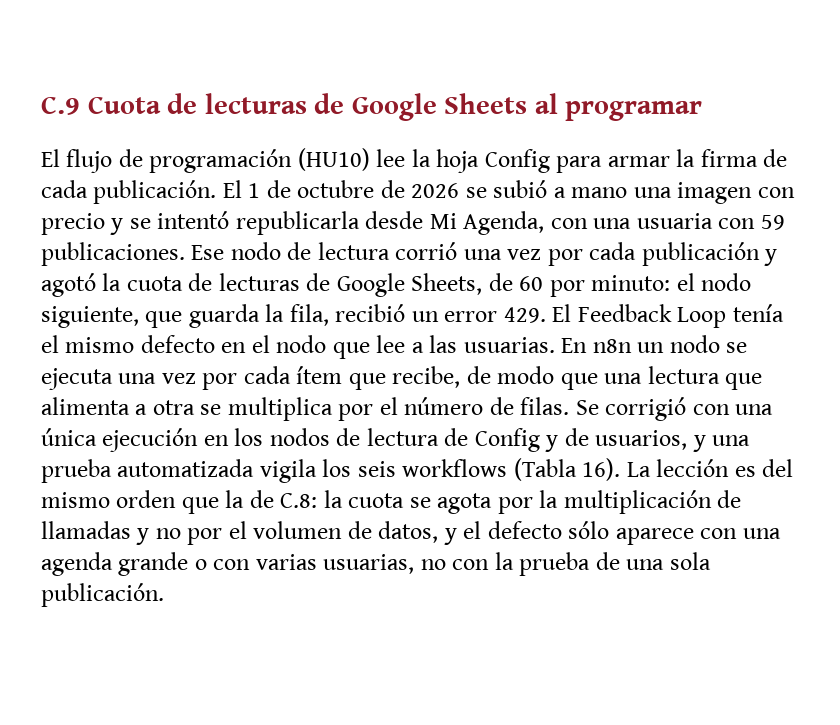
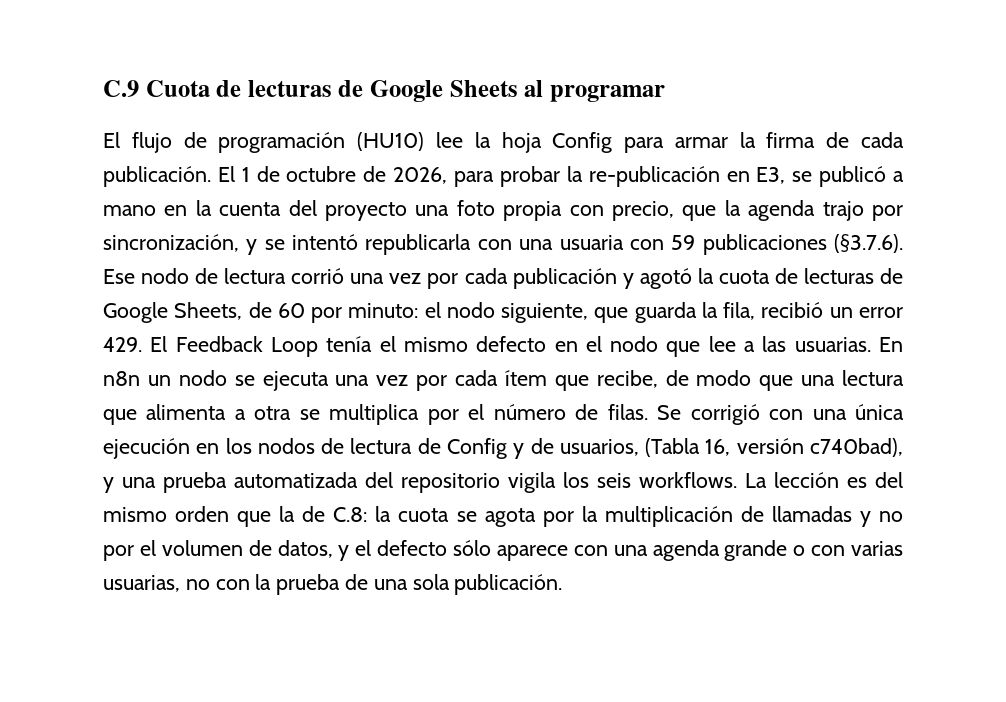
[411,180,795,204] [41,213,105,235] 2026 se subió a mano una imagen con precio -> [393,166,905,187] [103,200,903,221] [103,234,239,252] 2026, para probar la re-publicación en E3, se publicó a mano en la cuenta del proyecto una foto propia con precio, que la agenda trajo por sincronización,
[365,211,545,235] desde Mi Agenda, -> (472, 244) none
[41,242,185,266] publicaciones. -> [702,234,904,255] publicaciones (§3.7.6).
(688, 440) none -> [645,438,904,457] (Tabla 16, versión c740bad),
(255, 468) none -> [365,472,500,493] del repositorio
[402,458,621,481] workflows (Tabla 16). -> [639,472,737,488] workflows.

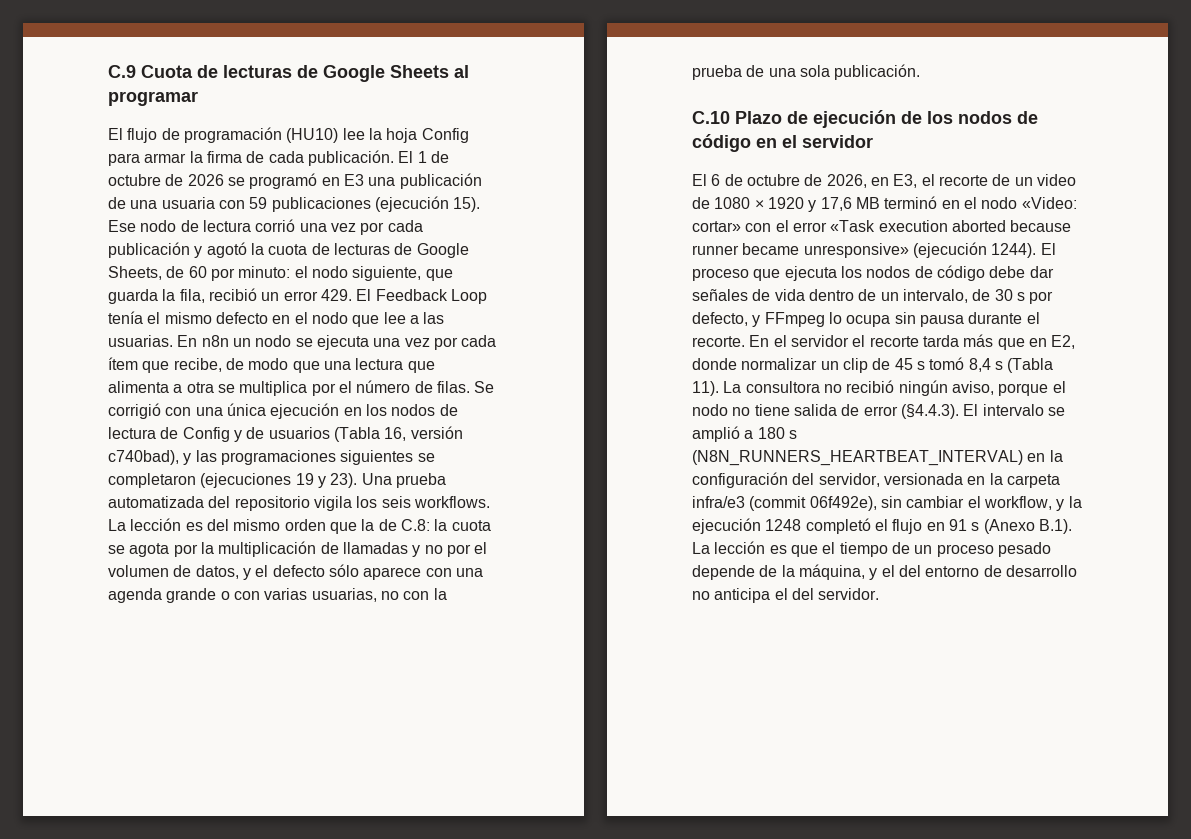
[393,166,905,187] [103,200,903,221] [103,234,512,255] 2026, para probar la re-publicación en E3, se publicó a mano en la cuenta del proyecto una foto propia con precio, que la agenda trajo por sincronización, y se intentó republicarla con -> [187,173,482,189] [108,197,126,209] 2026 se programó en E3 una publicación de
[834,234,904,253] (§3.7.6). -> [374,196,481,212] (ejecución 15).
[559,439,639,456] usuarios, -> [268,427,330,439] usuarios
[122,477,156,488] una -> [195,450,435,465] [108,473,392,488] las programaciones siguientes se completaron (ejecuciones 19 y 23). Una
(563, 584) none -> [692,110,1038,128] [692,134,873,152] [692,174,1076,188] [692,196,1077,212] [692,220,1072,232] [692,242,1056,258] [692,265,1054,281] [692,289,1054,304] [692,312,1040,327] [692,334,1076,350] [692,357,1054,373] [692,380,1066,396] [692,404,1065,419] [692,426,797,442] [692,450,1063,466] [692,472,1060,488] [692,496,1082,511] [692,518,1072,534] [692,541,1051,557] [692,564,1077,580] [692,588,880,603] // C.10 Plazo de ejecución de los nodos de código en el servidor // El 6 de octubre de 2026, en E3, el recorte de un video de 1080 × 1920 y 17,6 MB terminó en el nodo «Video: cortar» con el error «Task execution aborted because runner became unresponsive» (ejecución 1244). El proceso que ejecuta los nodos de código debe dar señales de vida dentro de un intervalo, de 30 s por defecto, y FFmpeg lo ocupa sin pausa durante el recorte. En el servidor el recorte tarda más que en E2, donde normalizar un clip de 45 s tomó 8,4 s (Tabla 11). La consultora no recibió ningún aviso, porque el nodo no tiene salida de error (§4.4.3). El intervalo se amplió a 180 s (N8N_RUNNERS_HEARTBEAT_INTERVAL) en la configuración del servidor, versionada en la carpeta infra/e3 (commit 06f492e), sin cambiar el workflow, y la ejecución 1248 completó el flujo en 91 s (Anexo B.1). La lección es que el tiempo de un proceso pesado depende de la máquina, y el del entorno de desarrollo no anticipa el del servidor.

